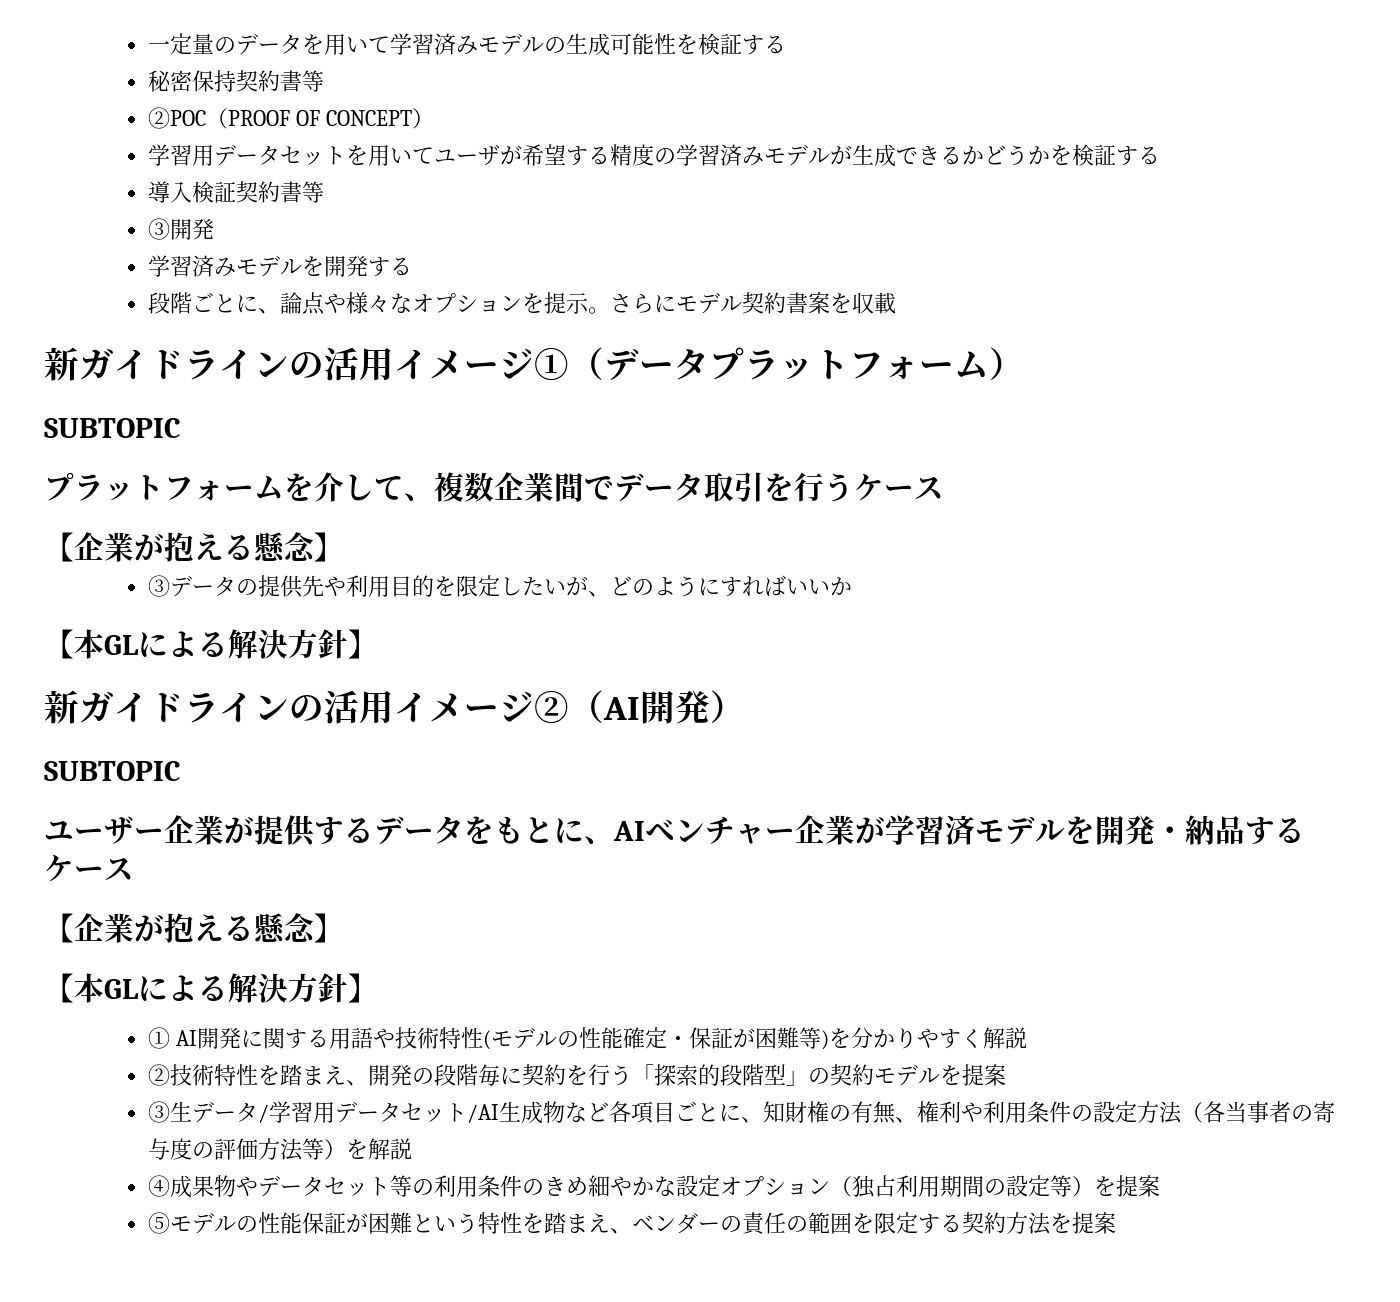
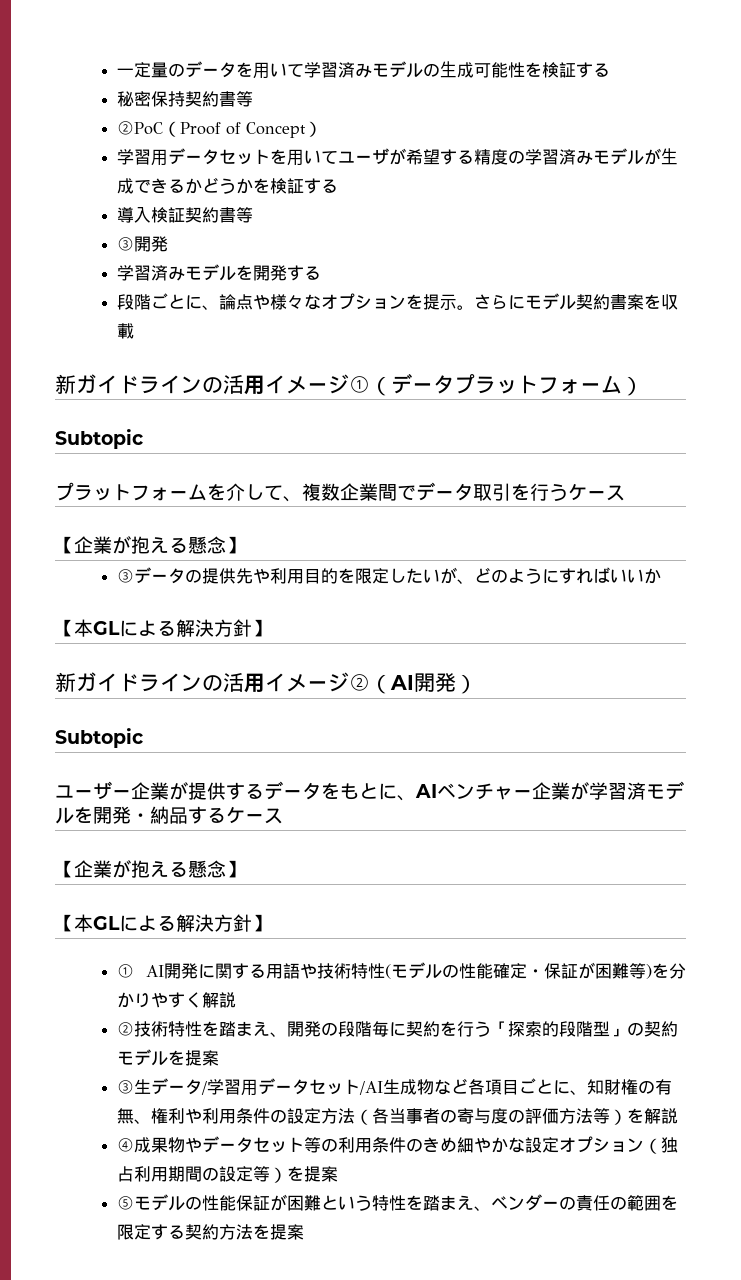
[148,107,412,129] ②POC（PROOF OF CONCEPT -> [116,121,306,138] ②PoC（Proof of Concept
[44,418,181,438] SUBTOPIC -> [55,429,143,449] Subtopic
[44,761,181,781] SUBTOPIC -> [55,728,143,748] Subtopic

